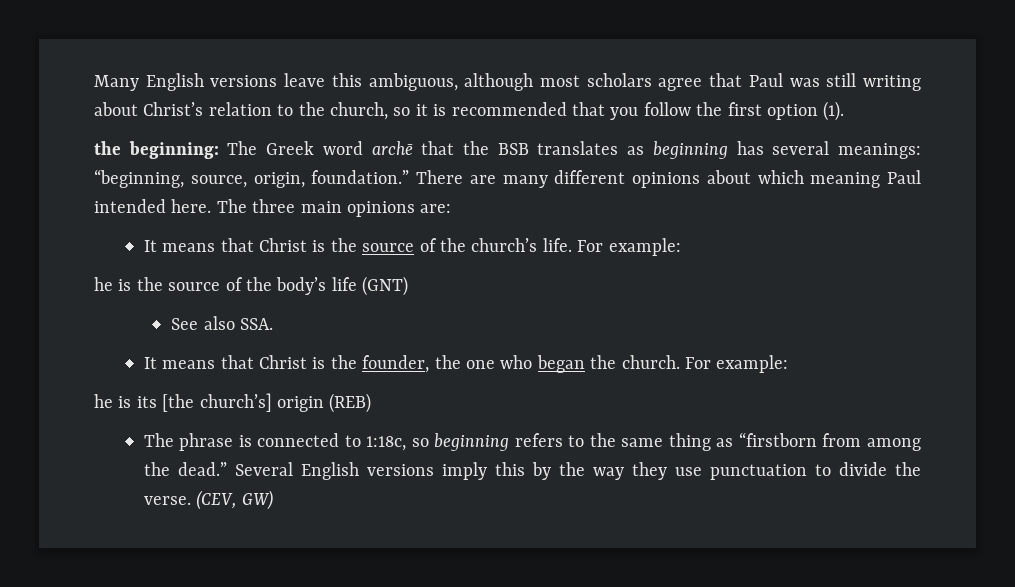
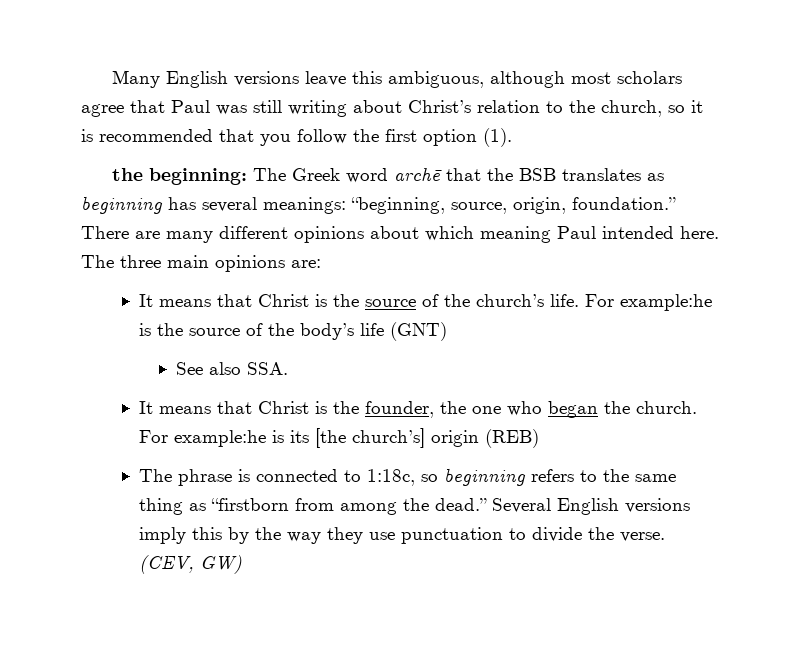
[608,238,681,256] [94,277,113,291] example: // he -> [619,294,712,311] example:he
[716,355,789,373] [94,394,113,408] example: // he -> [173,430,266,447] example:he

